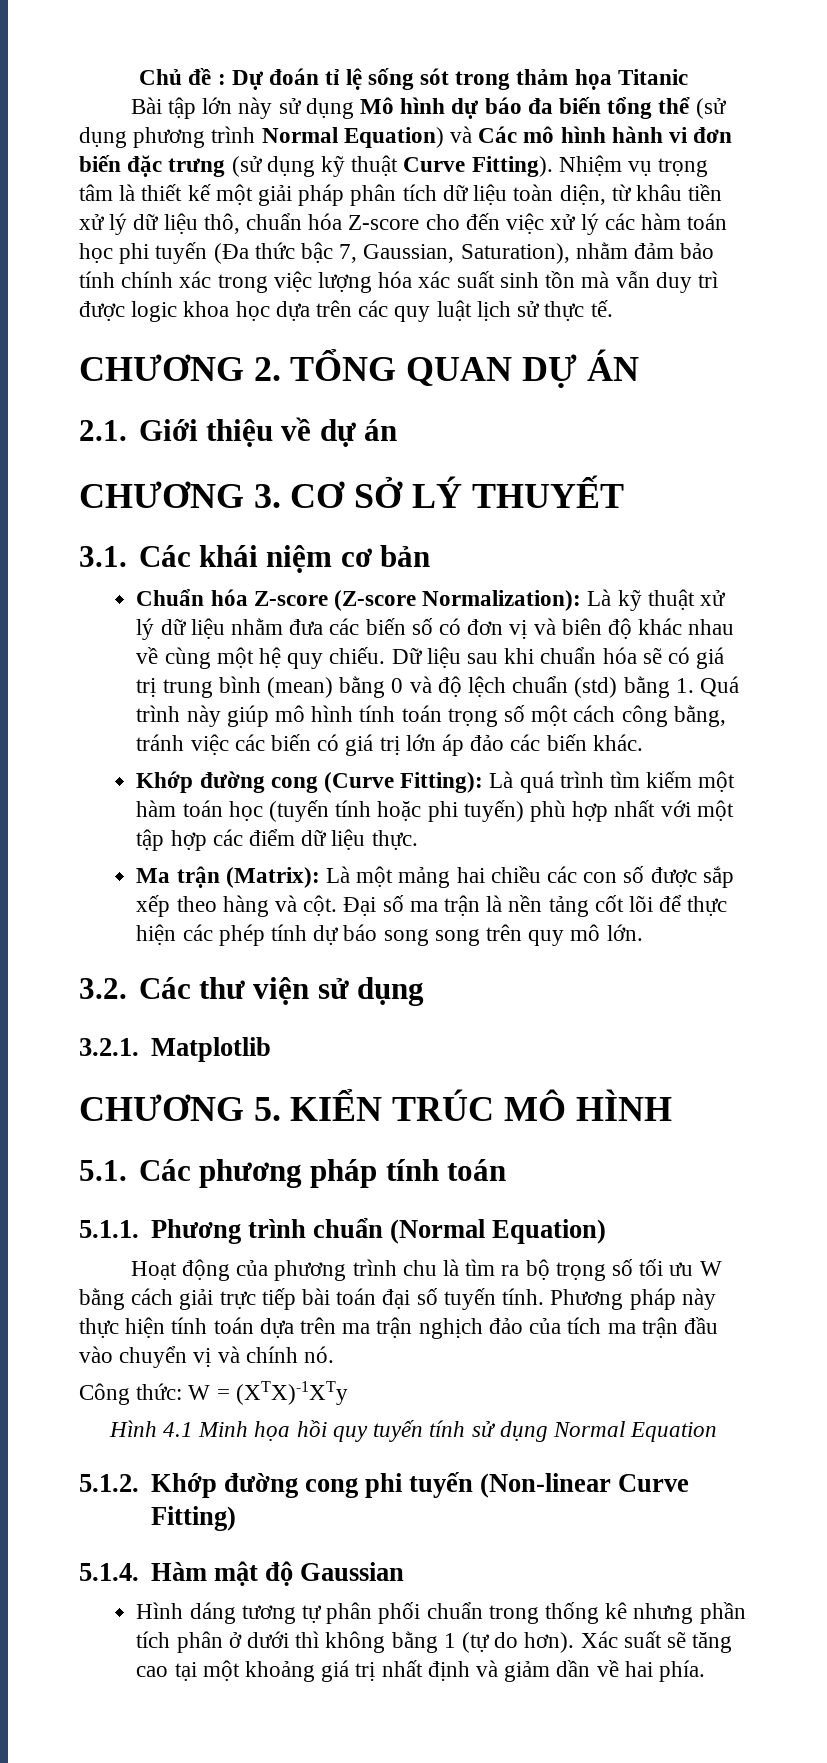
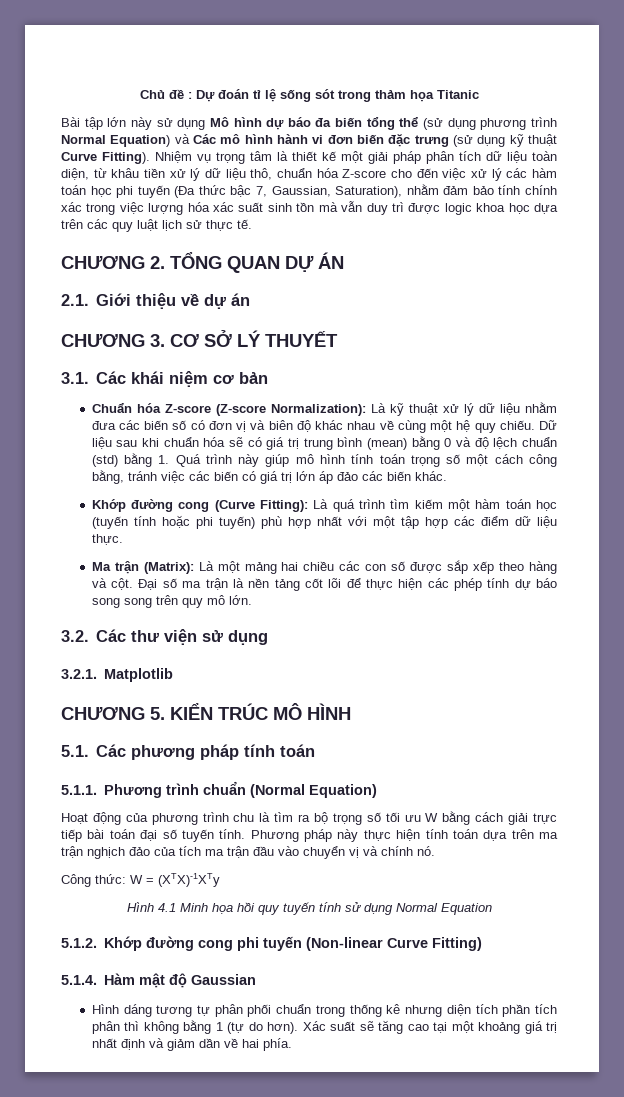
(694, 1613) none -> [446,1004,498,1016] diện tích
[228,1631,289,1648] ở dưới -> (120, 1027) none

